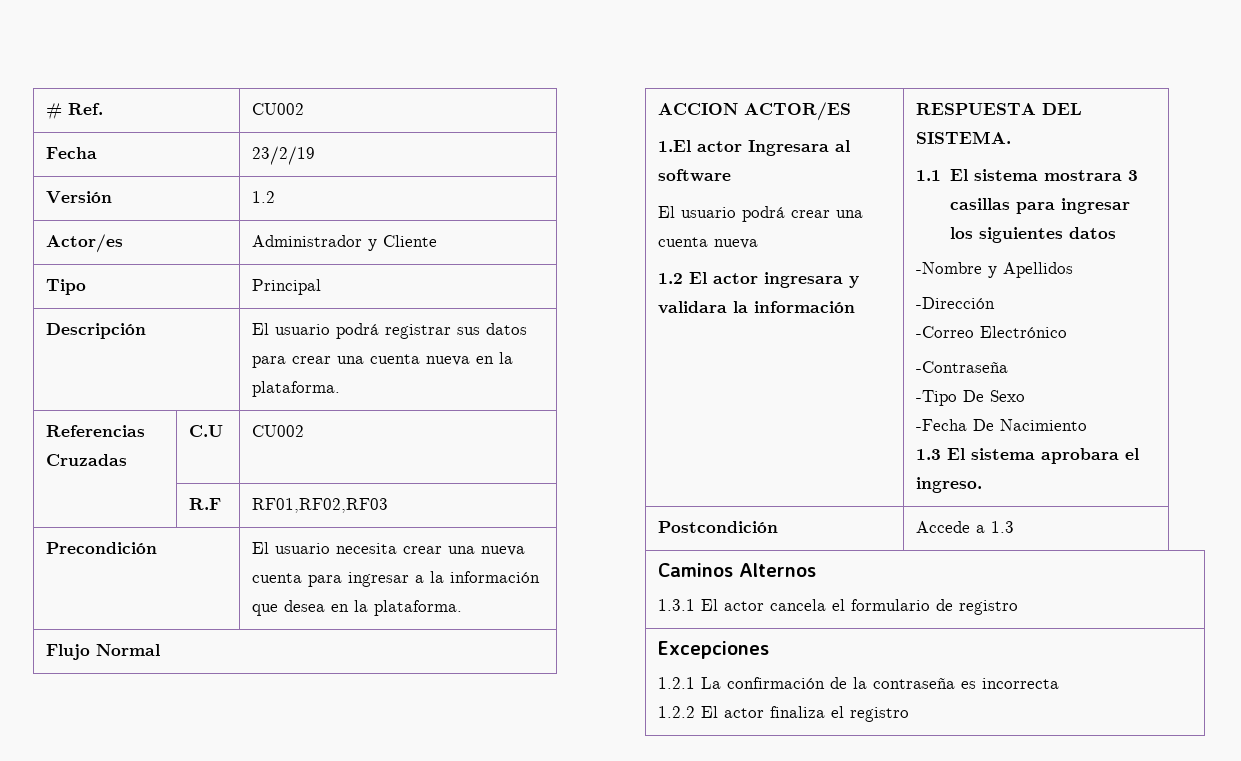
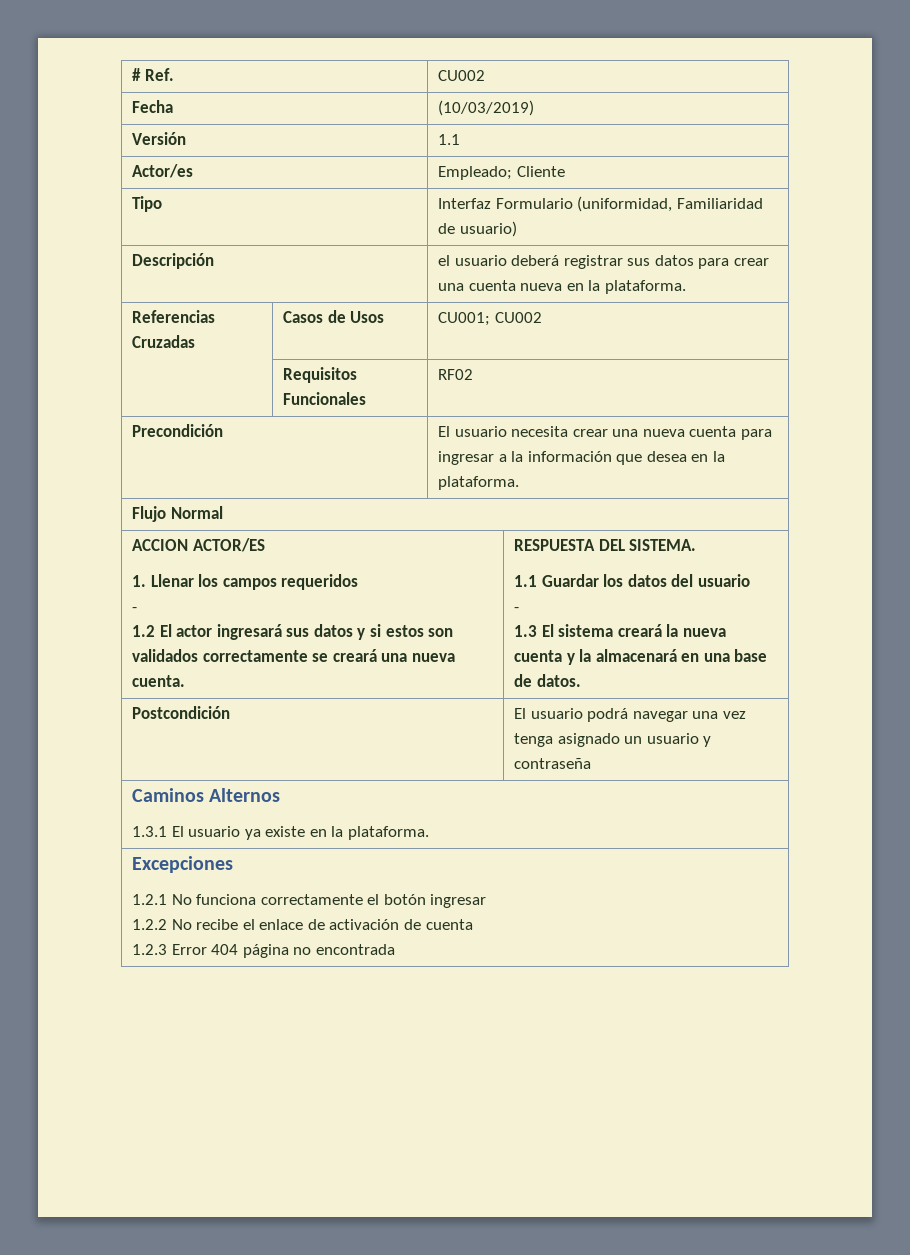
[252,146,316,165] 23/2/19 -> [437,100,534,116] (10/03/2019)
[252,191,276,203] 1.2 -> [437,134,460,145] 1.1
[252,235,378,251] Administrador y -> [437,166,512,180] Empleado;
[252,279,322,295] [46,323,147,339] [252,323,380,339] Principal // Descripción | El usuario podrá -> [437,196,763,212] [437,221,517,237] [131,253,214,269] [437,255,560,266] Interfaz Formulario (uniformidad, Familiaridad de usuario) // Descripción | el usuario deberá
[189,425,224,437] [252,425,305,437] [189,498,222,510] [252,498,389,513] C.U | CU002 // | R.F | RF01,RF02,RF03 -> [282,310,385,323] [437,312,542,326] [282,367,357,383] [282,392,366,405] [437,369,473,380] Casos de Usos | CU001; CU002 // | Requisitos Funcionales | RF02
[658,140,851,156] [658,169,732,182] [658,206,864,222] [658,237,759,249] [658,272,860,288] [658,301,856,314] [916,103,1083,115] [916,131,1012,144] [916,169,1138,181] [949,198,1130,214] [949,227,1116,243] [916,262,1074,278] [916,297,996,309] [916,326,1068,338] [916,361,1009,373] [916,390,1026,406] [916,419,1088,431] [916,448,1140,464] [916,477,983,493] [658,521,779,533] [916,521,1015,533] [658,563,817,577] [658,599,1019,615] [658,641,770,659] [658,677,1060,689] [658,706,910,722] 1.El actor Ingresara al software // El usuario podrá crear una cuenta nueva // 1.2 El actor ingresara y validara la información | RESPUESTA DEL SISTEMA. // 1.1 El sistema mostrara 3 casillas para ingresar los siguientes datos // -Nombre y Apellidos // -Dirección // -Correo Electrónico // -Contraseña // -Tipo De Sexo // -Fecha De Nacimiento // 1.3 El sistema aprobara el ingreso. // Postcondición | Accede a 1.3 // Caminos Alternos // 1.3.1 El actor cancela el formulario de registro // Excepciones // 1.2.1 La confirmación de la contraseña es incorrecta // 1.2.2 El actor finaliza el registro -> [131,574,359,590] [131,607,137,612] [131,624,454,640] [131,649,455,662] [131,675,185,687] [513,539,697,551] [513,574,750,587] [513,607,519,612] [513,624,726,637] [513,649,768,665] [513,674,581,687] [131,706,230,719] [513,708,746,722] [513,733,712,747] [513,758,591,769] [131,788,281,802] [131,826,430,840] [131,856,233,873] [131,894,487,908] [131,919,473,930] [131,944,395,958] 1. Llenar los campos requeridos // - // 1.2 El actor ingresará sus datos y si estos son validados correctamente se creará una nueva cuenta. | RESPUESTA DEL SISTEMA. // 1.1 Guardar los datos del usuario // - // 1.3 El sistema creará la nueva cuenta y la almacenará en una base de datos. // Postcondición | El usuario podrá navegar una vez tenga asignado un usuario y contraseña // Caminos Alternos // 1.3.1 El usuario ya existe en la plataforma. // Excepciones // 1.2.1 No funciona correctamente el botón ingresar // 1.2.2 No recibe el enlace de activación de cuenta // 1.2.3 Error 404 página no encontrada

